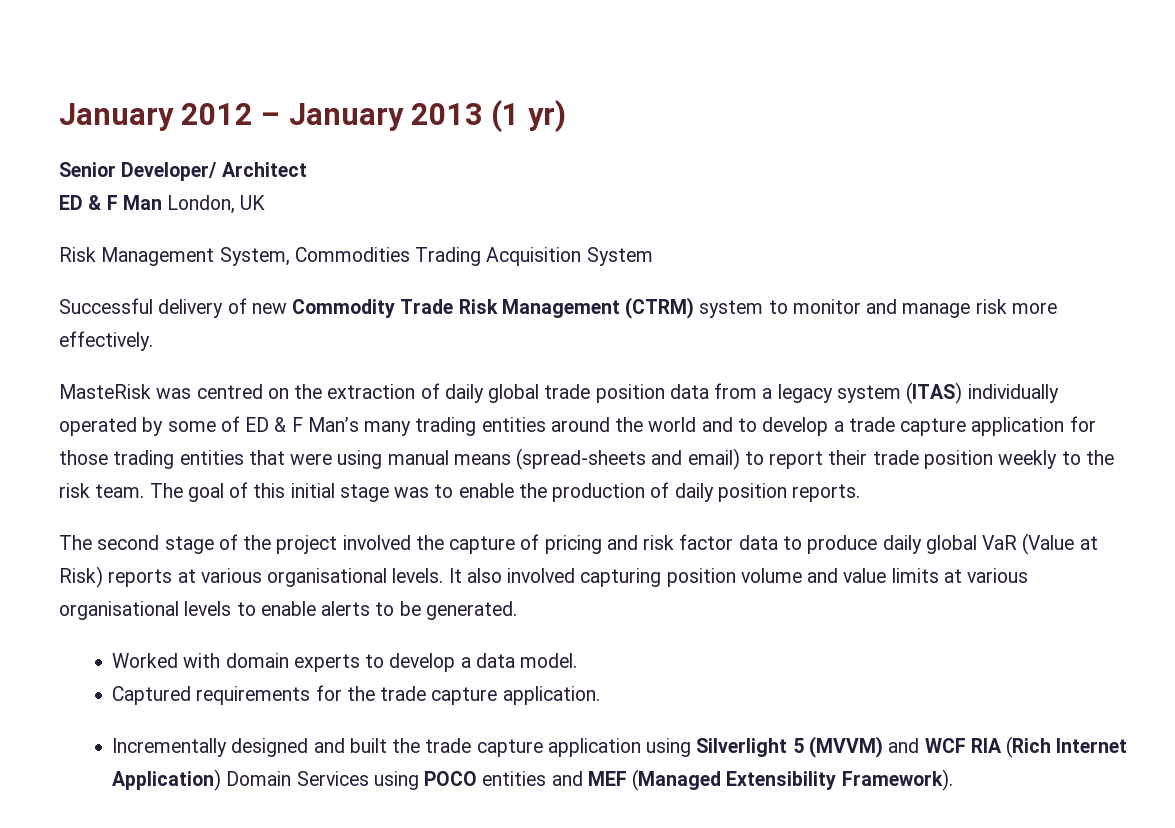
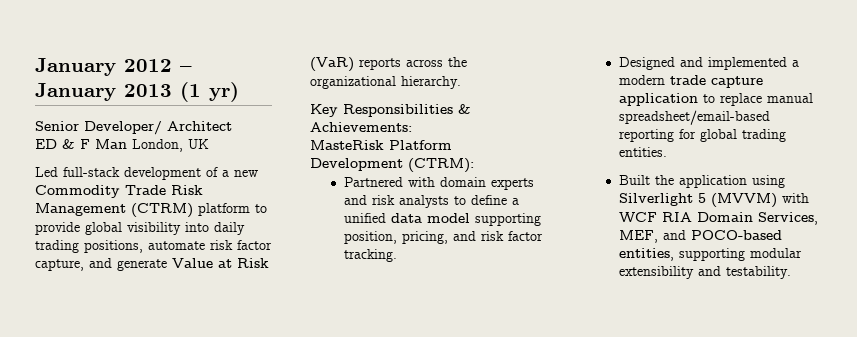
[59,247,653,266] [59,298,247,318] Risk Management System, Commodities Trading Acquisition System // Successful delivery of -> [35,167,229,180] Led full-stack development of a
[699,299,1057,318] [59,331,153,351] [59,382,1059,404] [59,416,1096,436] [59,448,1114,470] [59,482,861,502] [59,533,1098,555] [59,566,1029,588] [59,601,517,620] [112,653,578,672] [112,685,600,705] [112,738,543,757] system to monitor and manage risk more effectively. // MasteRisk was centred on the extraction of daily global trade position data from a legacy system (ITAS) individually operated by some of ED & F Man’s many trading entities around the world and to develop a trade capture application for those trading entities that were using manual means (spread-sheets and email) to report their trade position weekly to the risk team. The goal of this initial stage was to enable the production of daily position reports. // The second stage of the project involved the capture of pricing and risk factor data to produce daily global VaR (Value at Risk) reports at various organisational levels. It also involved capturing position volume and value limits at various organisational levels to enable alerts to be generated. // Worked with domain experts to develop a data model. // Captured requirements for the trade capture application. // Incrementally designed and built the trade capture -> [198,203,267,216] [35,222,245,235] [35,240,272,253] [35,258,269,271] [310,57,467,72] [310,76,461,89] [310,104,471,117] [310,122,412,132] [310,140,452,150] [310,158,474,173] [343,177,534,190] [343,195,519,208] [343,213,541,226] [343,231,543,244] [343,249,397,262] [618,57,799,70] [618,75,763,88] [618,93,813,106] [618,110,770,125] [618,129,786,142] [618,147,667,157] [618,175,674,185] platform to provide global visibility into daily trading positions, automate risk factor capture, and generate Value at Risk (VaR) reports across the organizational hierarchy. // Key Responsibilities & Achievements: // MasteRisk Platform Development (CTRM): // Partnered with domain experts and risk analysts to define a unified data model supporting position, pricing, and risk factor tracking. // Designed and implemented a modern trade capture application to replace manual spreadsheet/email-based reporting for global trading entities. // Built the
[888,738,920,753] and -> [781,193,809,203] with
[1006,736,1128,758] [112,769,953,791] (Rich Internet Application) Domain Services using POCO entities and MEF (Managed Extensibility Framework). -> [696,212,818,225] [618,230,782,243] [618,248,802,261] [618,266,791,279] Domain Services, MEF, and POCO-based entities, supporting modular extensibility and testability.

